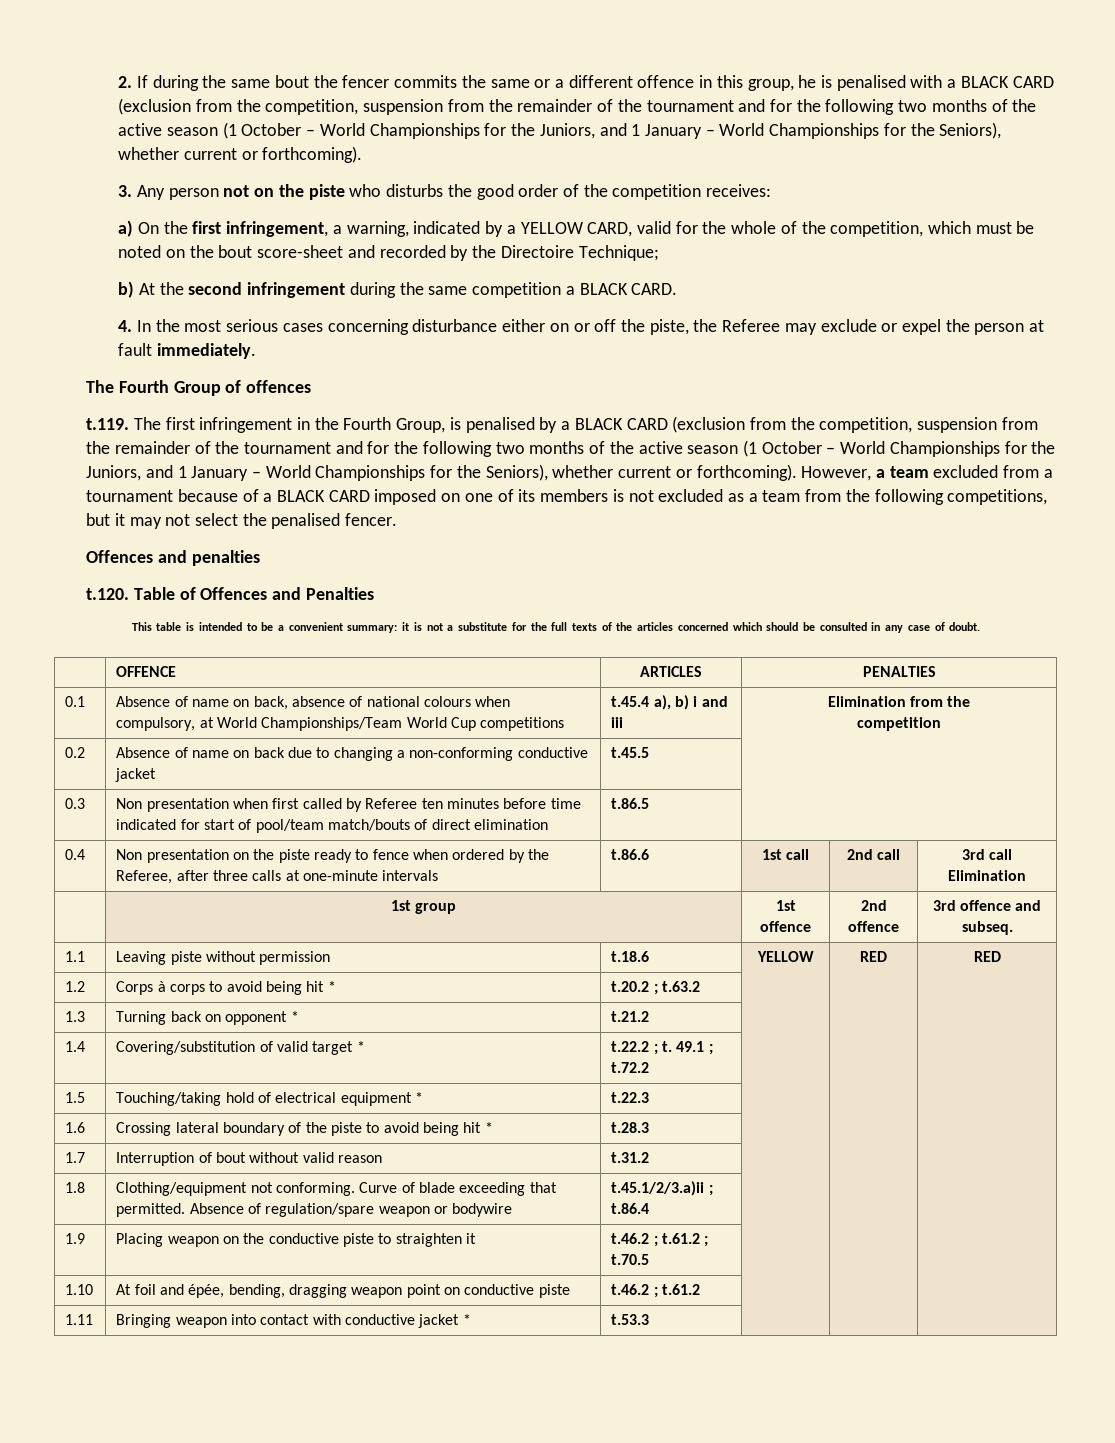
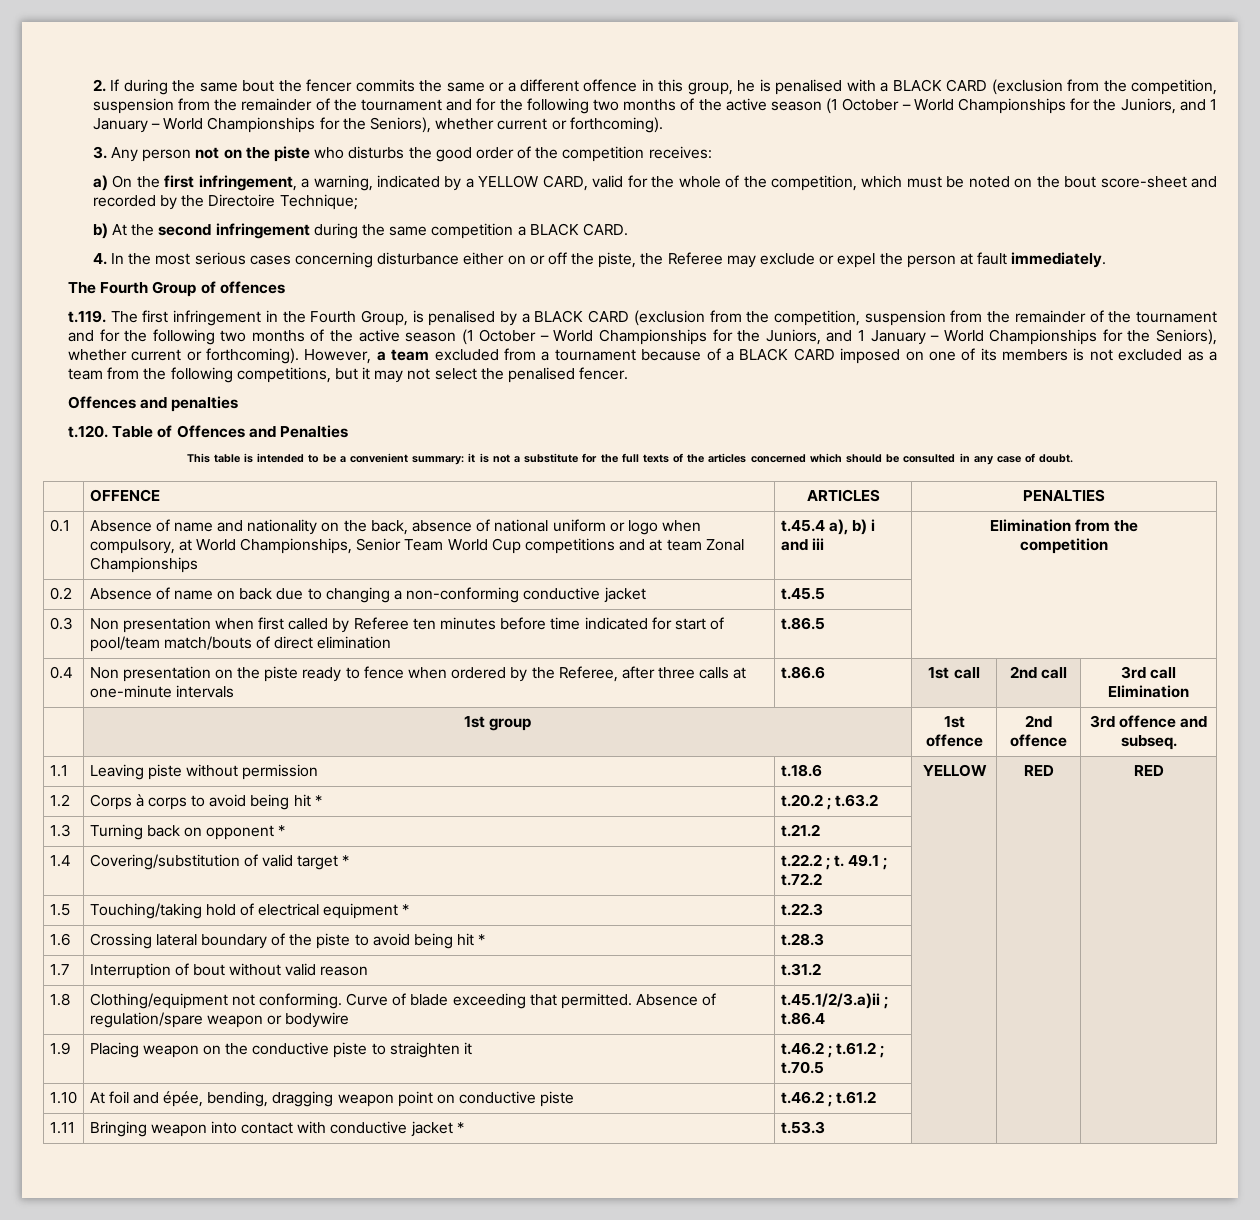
[233,699,250,707] on -> [217,519,367,535] and nationality on the
[423,696,471,707] colours -> [552,519,658,535] uniform or logo
[261,717,403,731] Championships/Team -> [240,538,444,554] Championships, Senior Team
(565, 724) none -> [619,539,744,551] [89,557,198,573] and at team Zonal Championships

